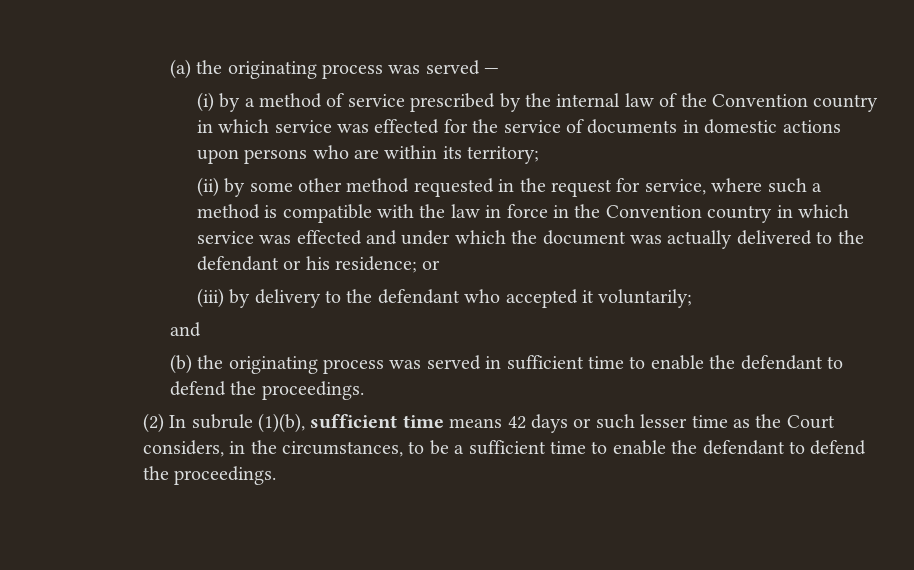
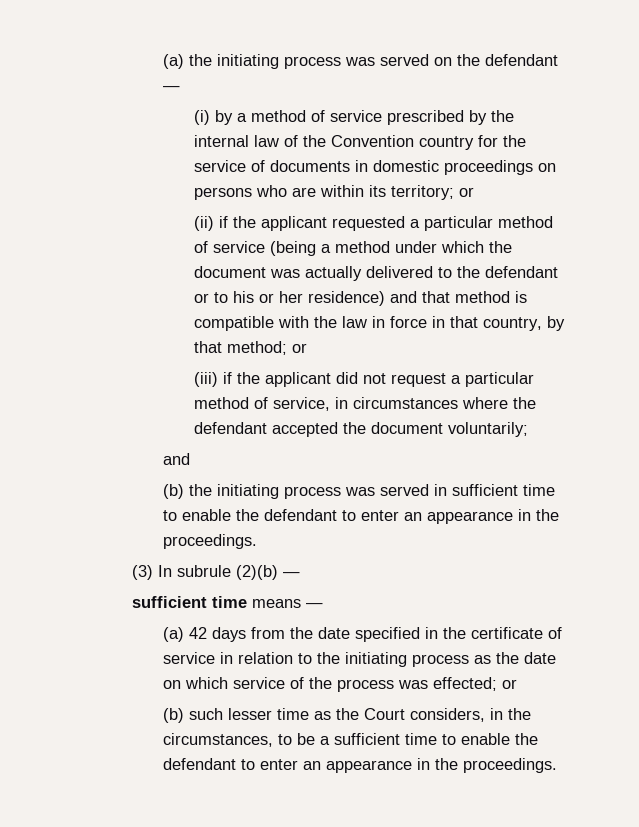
[227,60,480,79] originating process was served -> [217,54,559,69] initiating process was served on the defendant
[196,119,440,134] in which service was effected -> (475, 143) none
[782,120,841,133] [196,149,239,164] actions upon -> [444,160,557,175] proceedings on
(540, 155) none -> [459,187,475,197] or
[224,178,822,197] [196,204,849,223] [196,230,397,245] by some other method requested in the request for service, where such a method is compatible with the law in force in the Convention country in which service was effected and -> [219,216,554,231] [194,241,391,256] if the applicant requested a particular method of service (being a method
[305,256,441,273] [196,288,594,308] his residence; or // (iii) by delivery to the defendant who accepted it -> [214,291,528,306] [194,316,566,331] [194,341,308,355] [194,372,535,387] [194,397,537,411] [194,422,444,437] to his or her residence) and that method is compatible with the law in force in that country, by that method; or // (iii) if the applicant did not request a particular method of service, in circumstances where the defendant accepted the document
[228,356,318,374] originating -> [217,484,280,499] initiating
[169,381,226,396] defend -> [361,509,532,524] enter an appearance in
[142,413,164,433] (2) -> [132,565,154,580] (3)
[258,413,306,433] (1)(b), -> [236,565,301,580] (2)(b) — //
[507,414,592,433] 42 days or -> [306,603,324,608] [163,627,563,642] [163,652,557,667] [163,677,518,692] [163,708,185,723] — // (a) 42 days from the date specified in the certificate of service in relation to the initiating process as the date on which service of the process was effected; or // (b)
[810,440,867,455] defend -> [260,758,431,773] enter an appearance in

